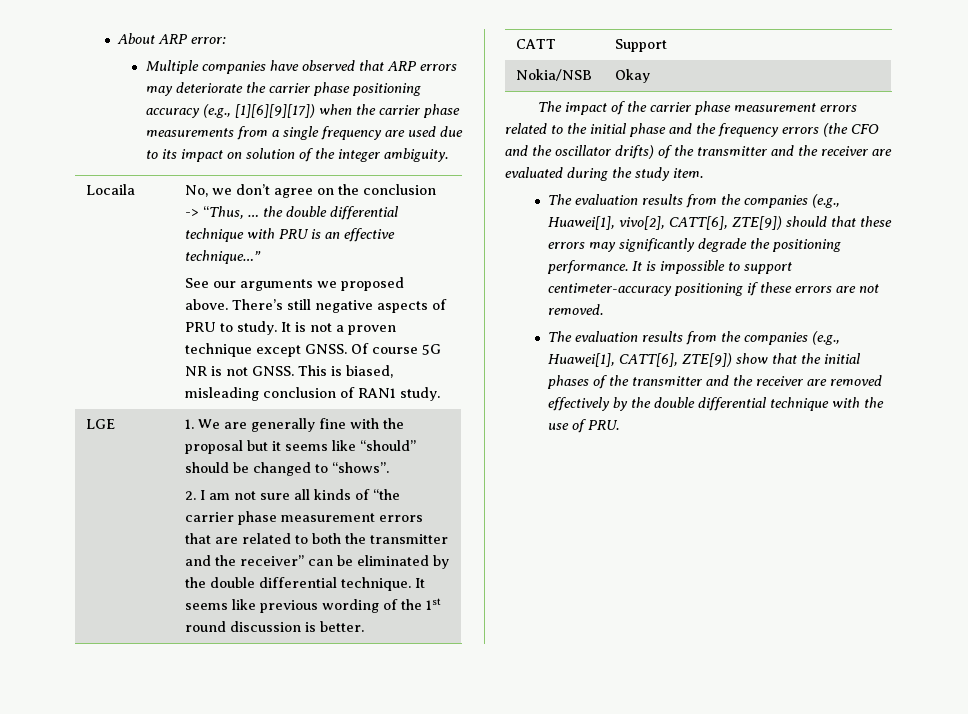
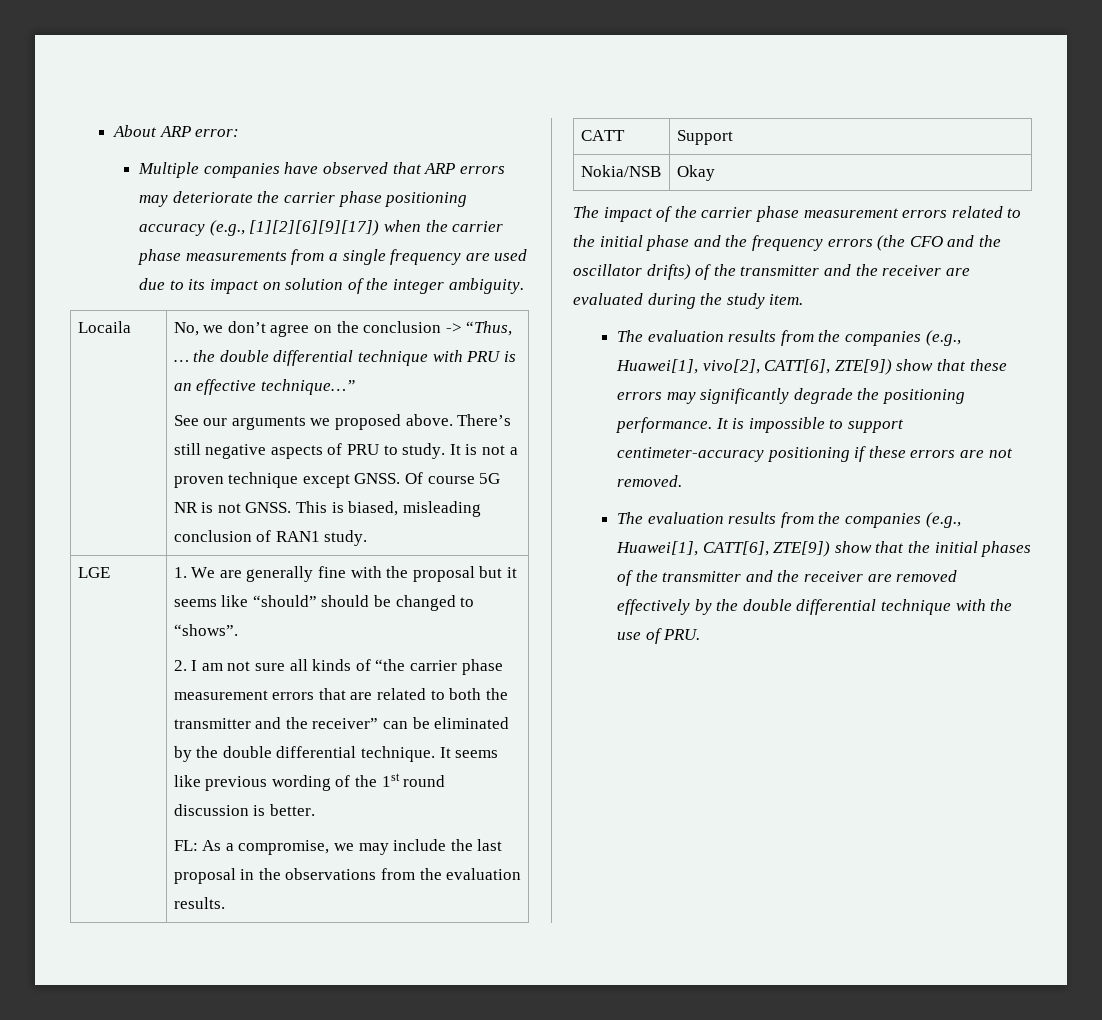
[234,104,315,118] [1][6][9][17]) -> [249,220,380,236] [1][2][6][9][17])
(365, 626) none -> [173,839,503,855] [173,868,522,884] [173,897,225,909] // FL: As a compromise, we may include the last proposal in the observations from the evaluation results.
[786,216,828,227] should -> [896,359,934,371] show

